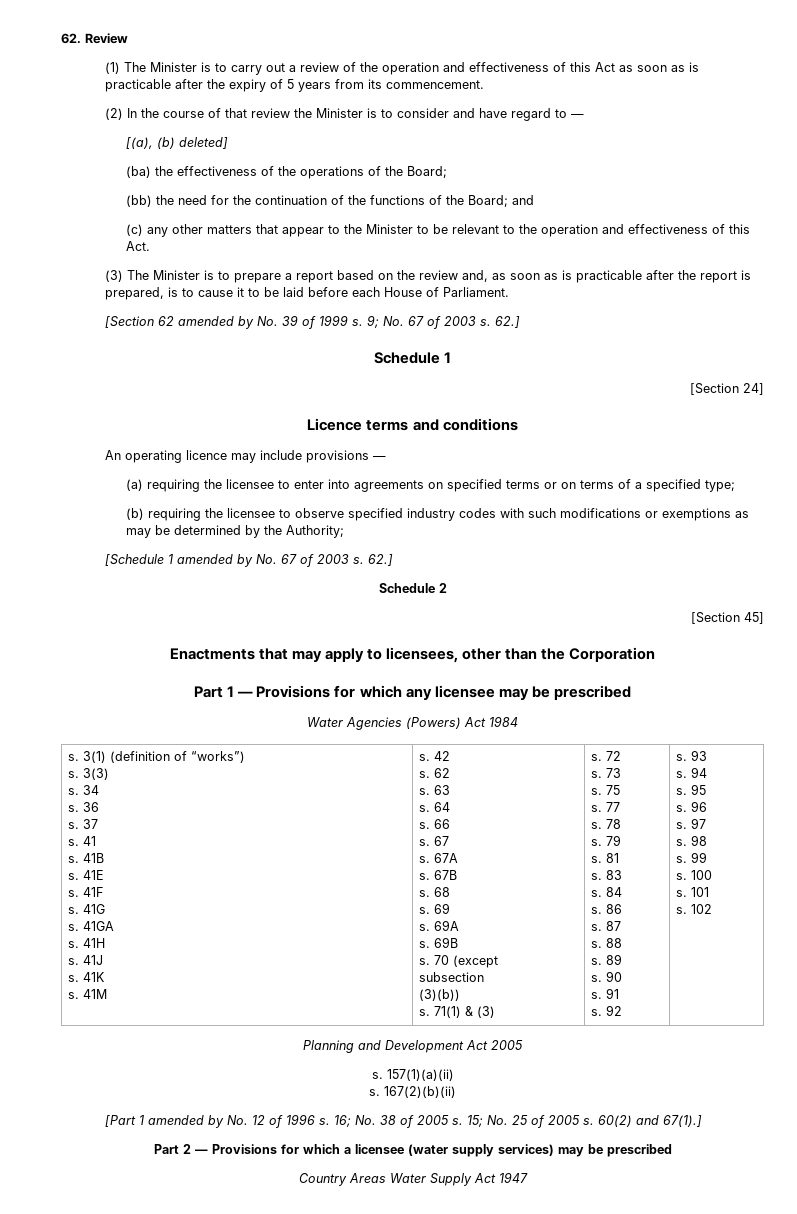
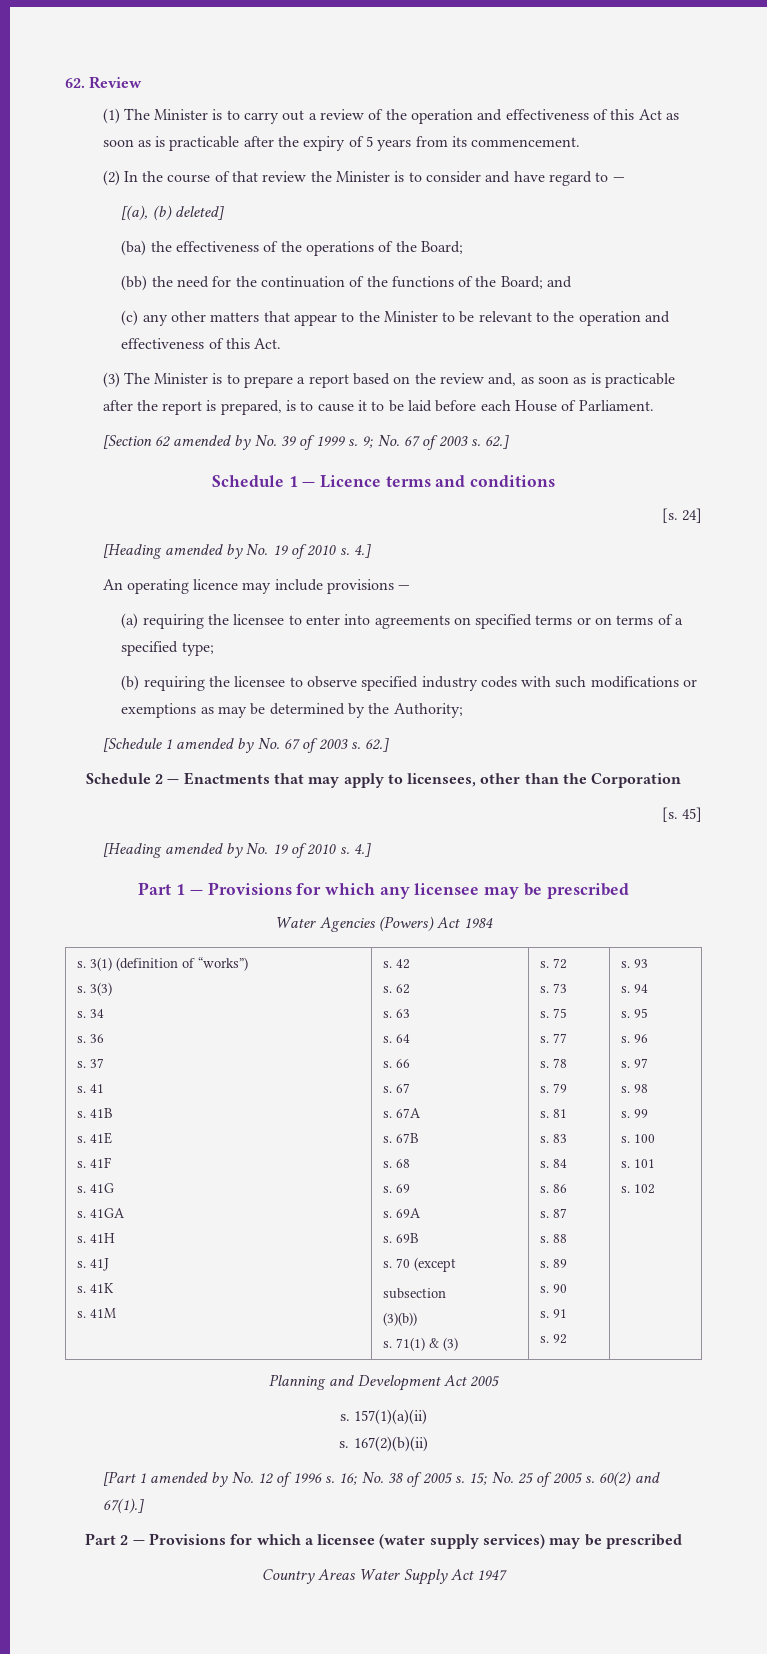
[690,383,764,395] // [Section 24] // -> [302,481,316,487] —
(518, 424) none -> [661,508,702,523] [102,544,372,559] // [s. 24] // [Heading amended by No. 19 of 2010 s. 4.]
[691,612,764,624] // [Section 45] // -> [167,779,180,784] —
(656, 654) none -> [661,807,702,822] [102,843,372,858] // [s. 45] // [Heading amended by No. 19 of 2010 s. 4.]

